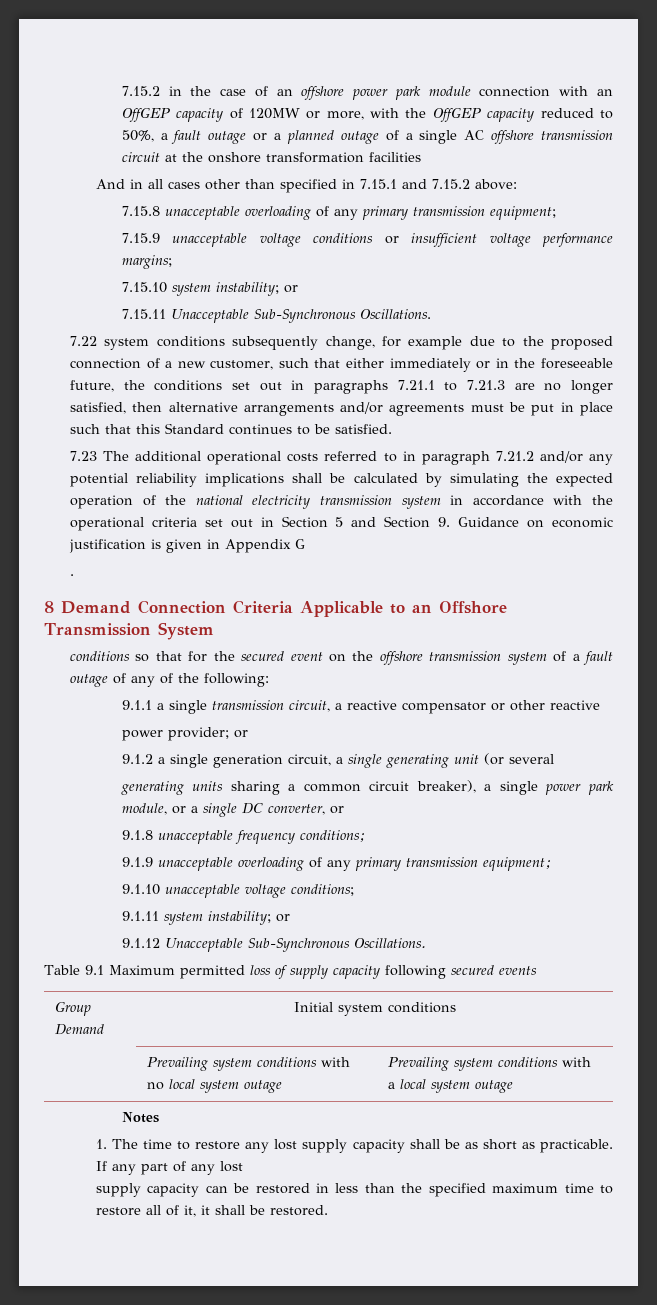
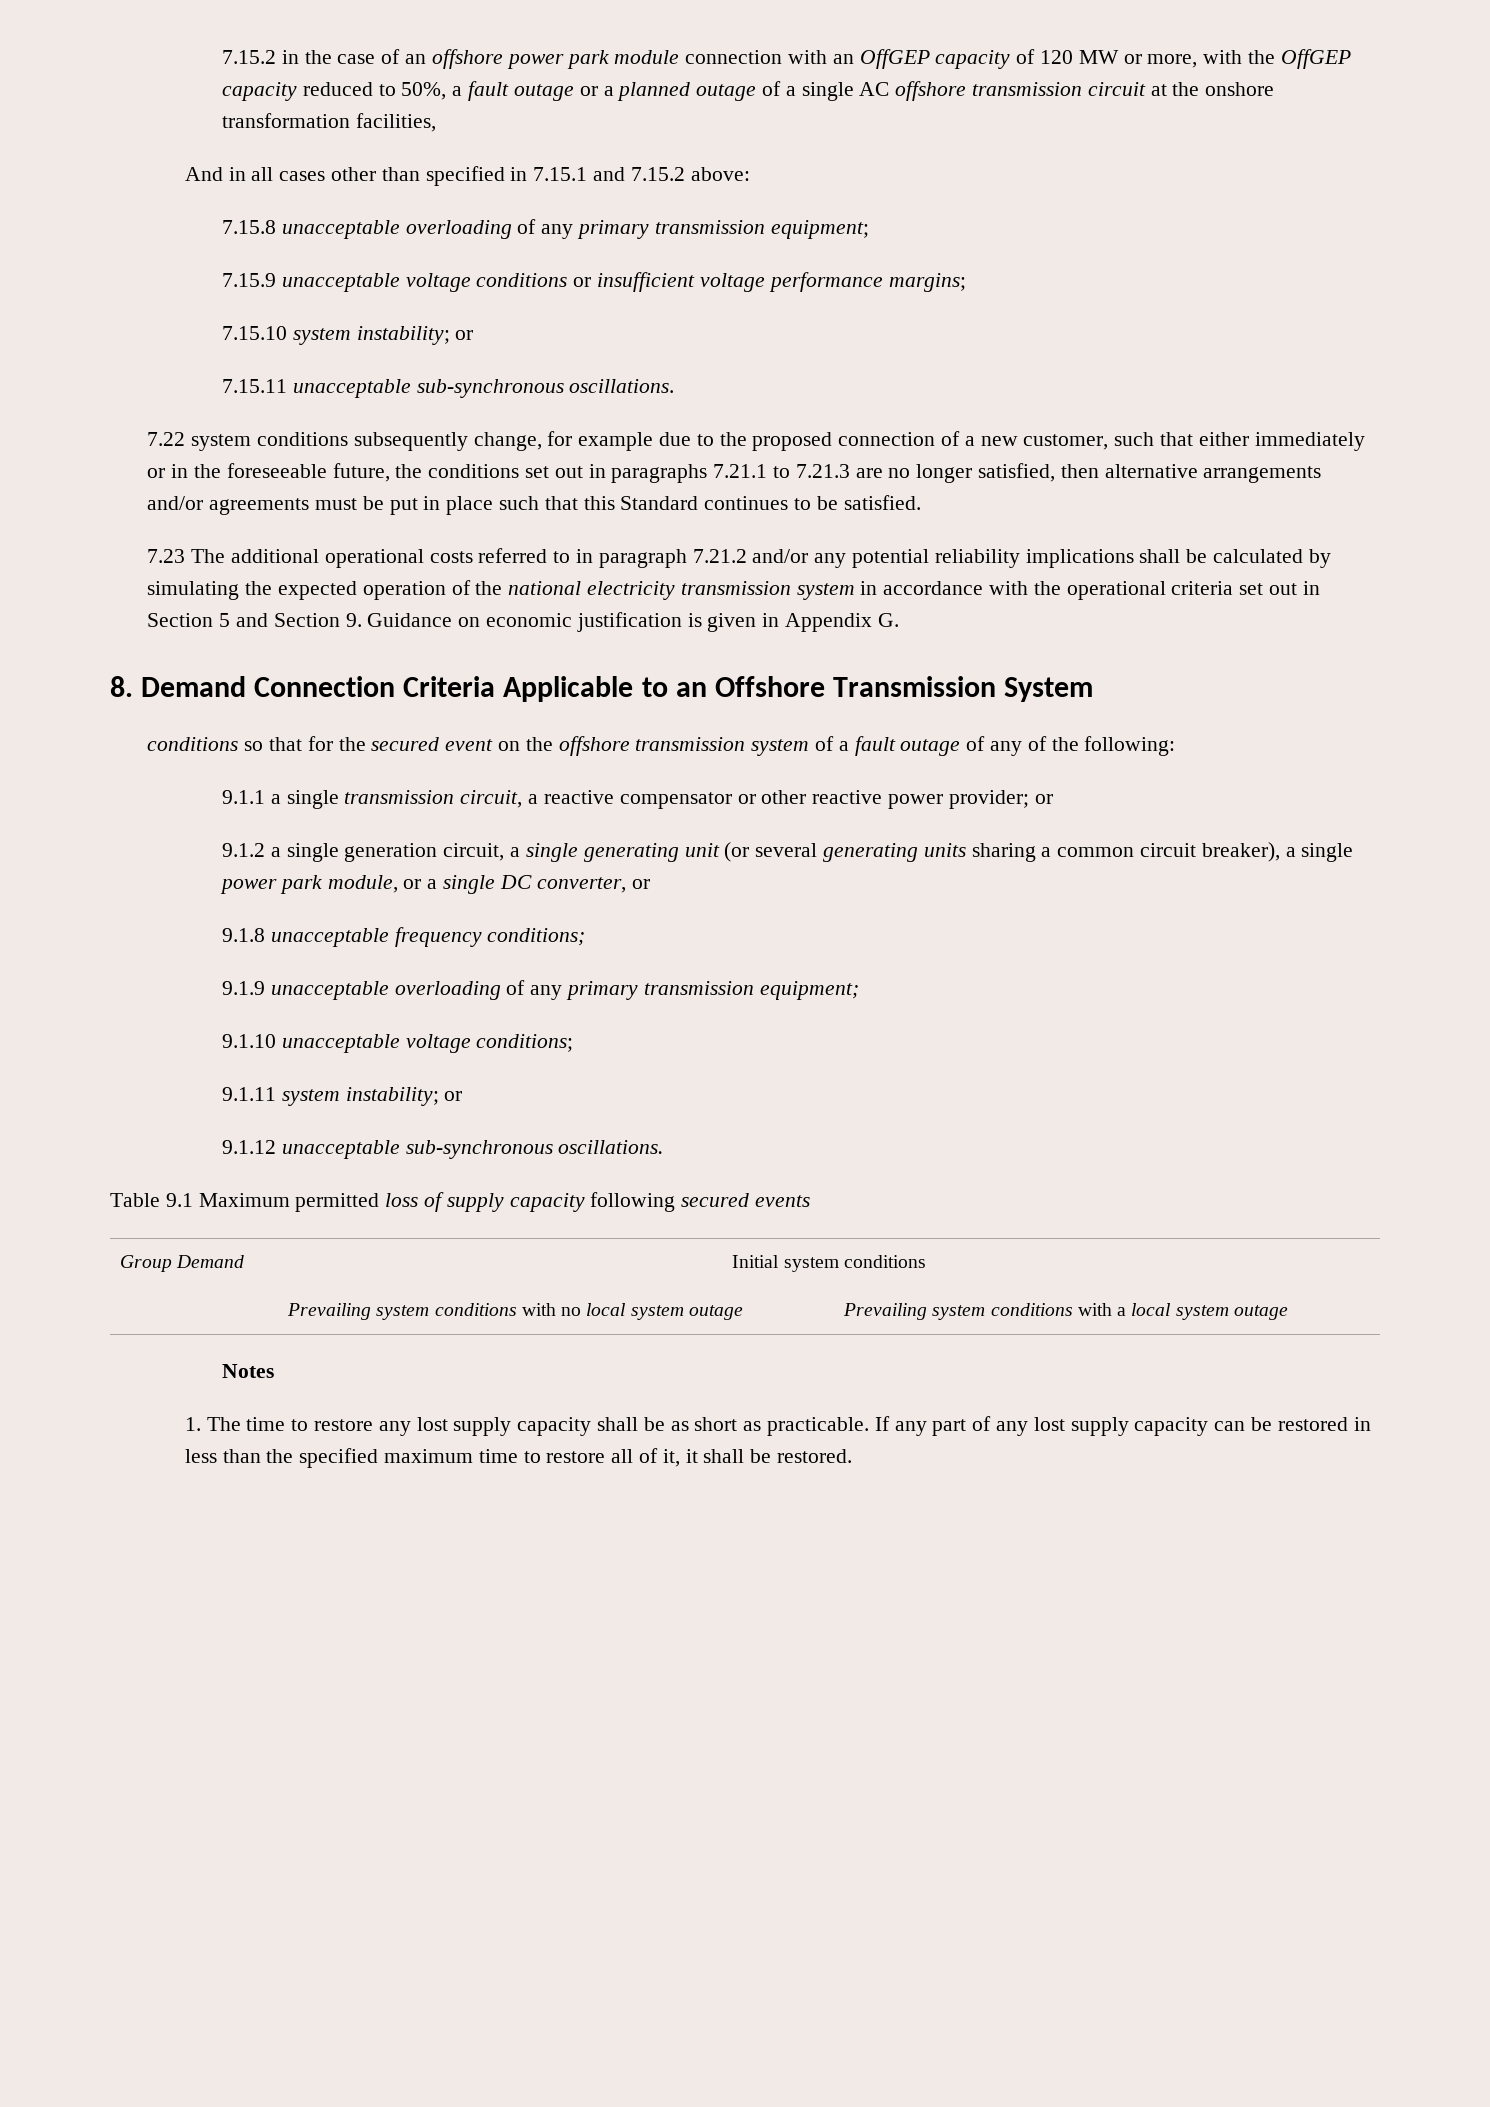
[248,108,300,119] 120MW -> [1039,50,1119,64] 120 MW
[368,152,421,162] facilities -> [355,113,436,132] facilities,
[170,309,431,323] Unacceptable Sub-Synchronous Oscillations. -> [292,379,675,398] unacceptable sub-synchronous oscillations.
[294,539,305,549] [69,574,74,576] [44,601,54,613] G // . // 8 -> [877,613,899,627] [110,676,133,697] G. // 8.
(600, 705) // -> (883, 797) none
(554, 759) // -> (818, 850) none
[164,938,426,952] Unacceptable Sub-Synchronous Oscillations. -> [281,1140,664,1159] unacceptable sub-synchronous oscillations.
(243, 1166) // -> (1065, 1424) none

